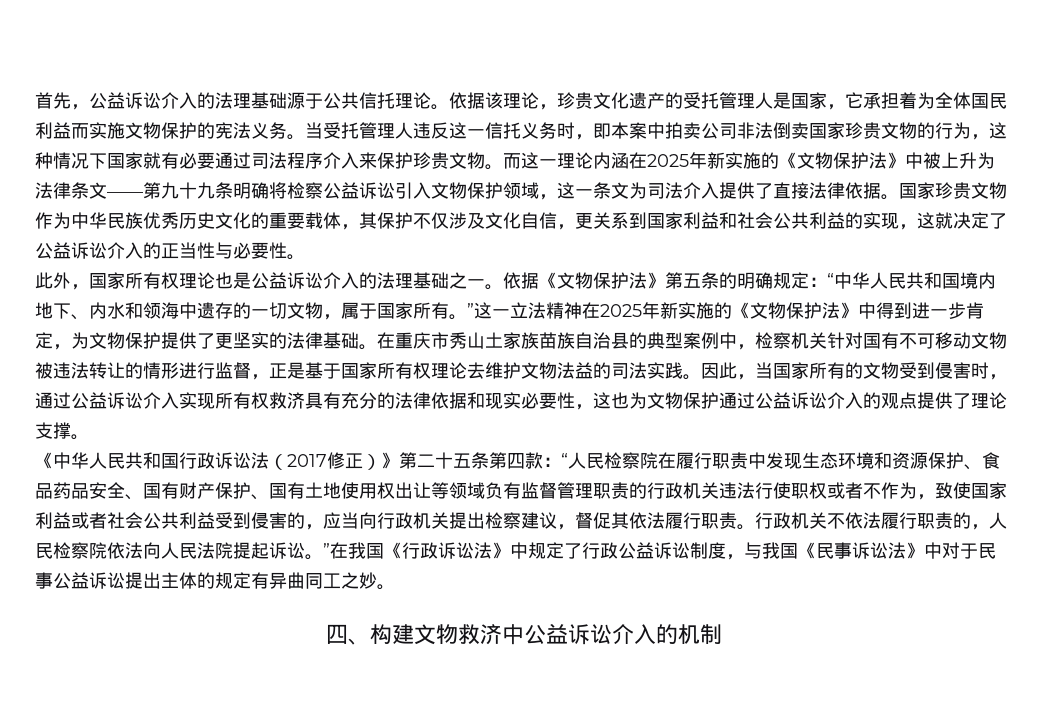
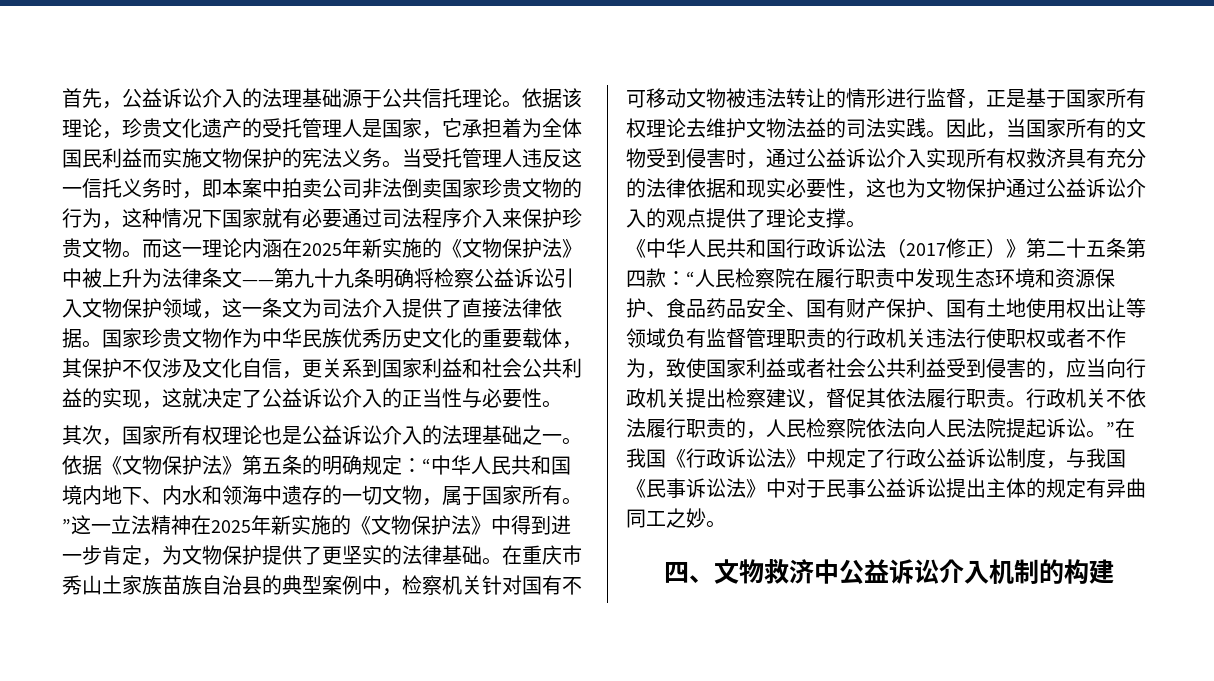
[35,272,71,289] 此外 -> [62,425,102,445] 其次
[369,624,414,644] 构建 -> (714, 579) none
[655,624,722,644] 的机制 -> [989,559,1114,584] 机制的构建

